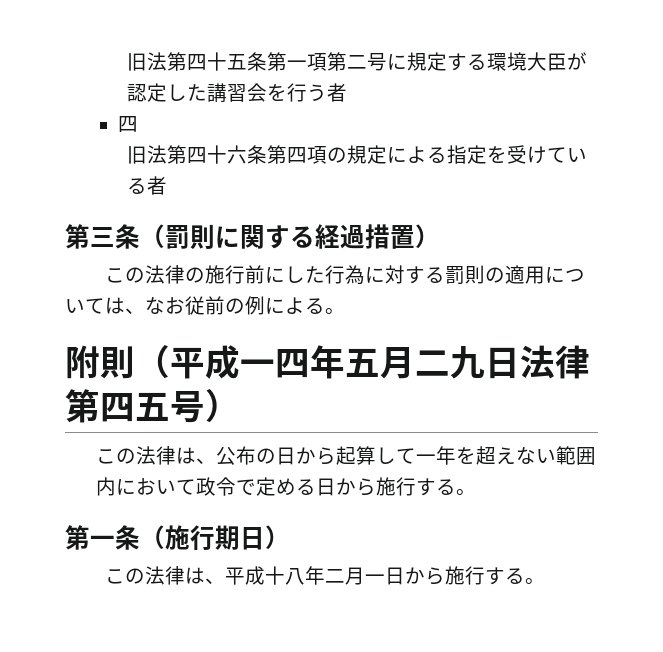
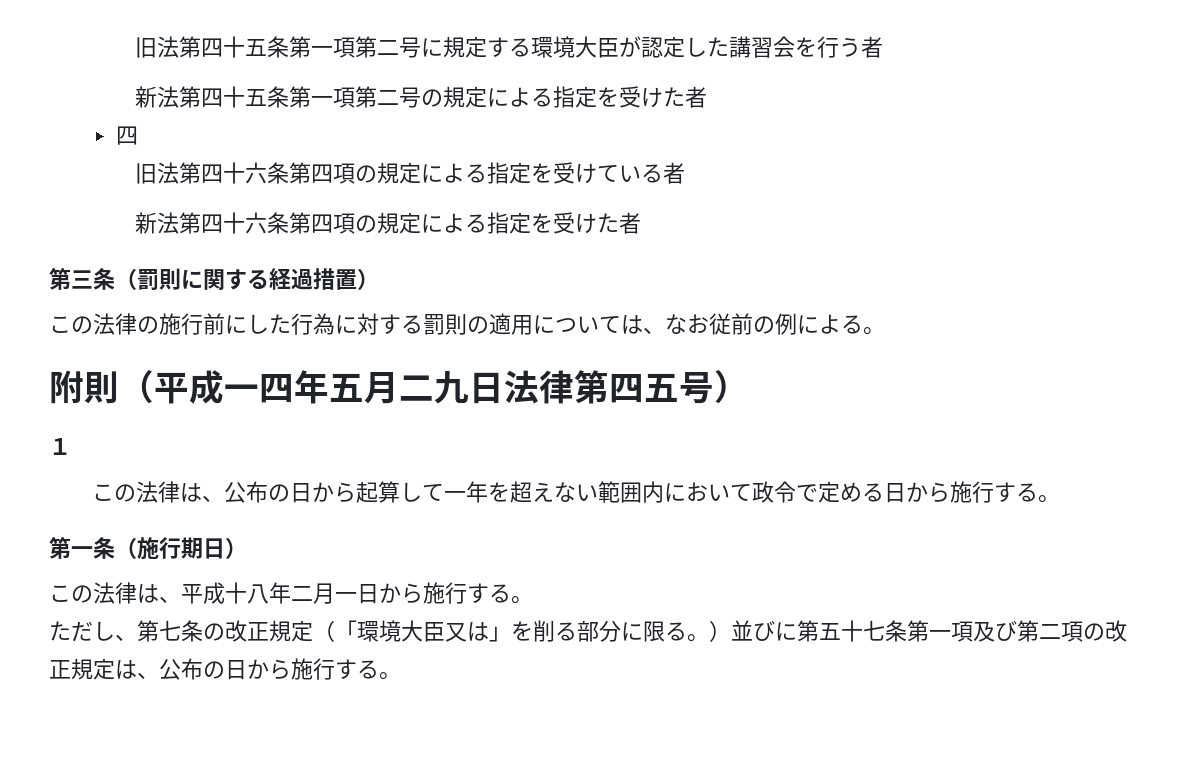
(348, 92) none -> [134,86,707,108] // 新法第四十五条第一項第二号の規定による指定を受けた者
(168, 185) none -> [134,212,641,234] // 新法第四十六条第四項の規定による指定を受けた者
(240, 406) none -> [49,438,71,455] // １
(546, 581) none -> [49,620,1127,642] [49,658,401,680] // ただし、第七条の改正規定（「環境大臣又は」を削る部分に限る。）並びに第五十七条第一項及び第二項の改正規定は、公布の日から施行する。

